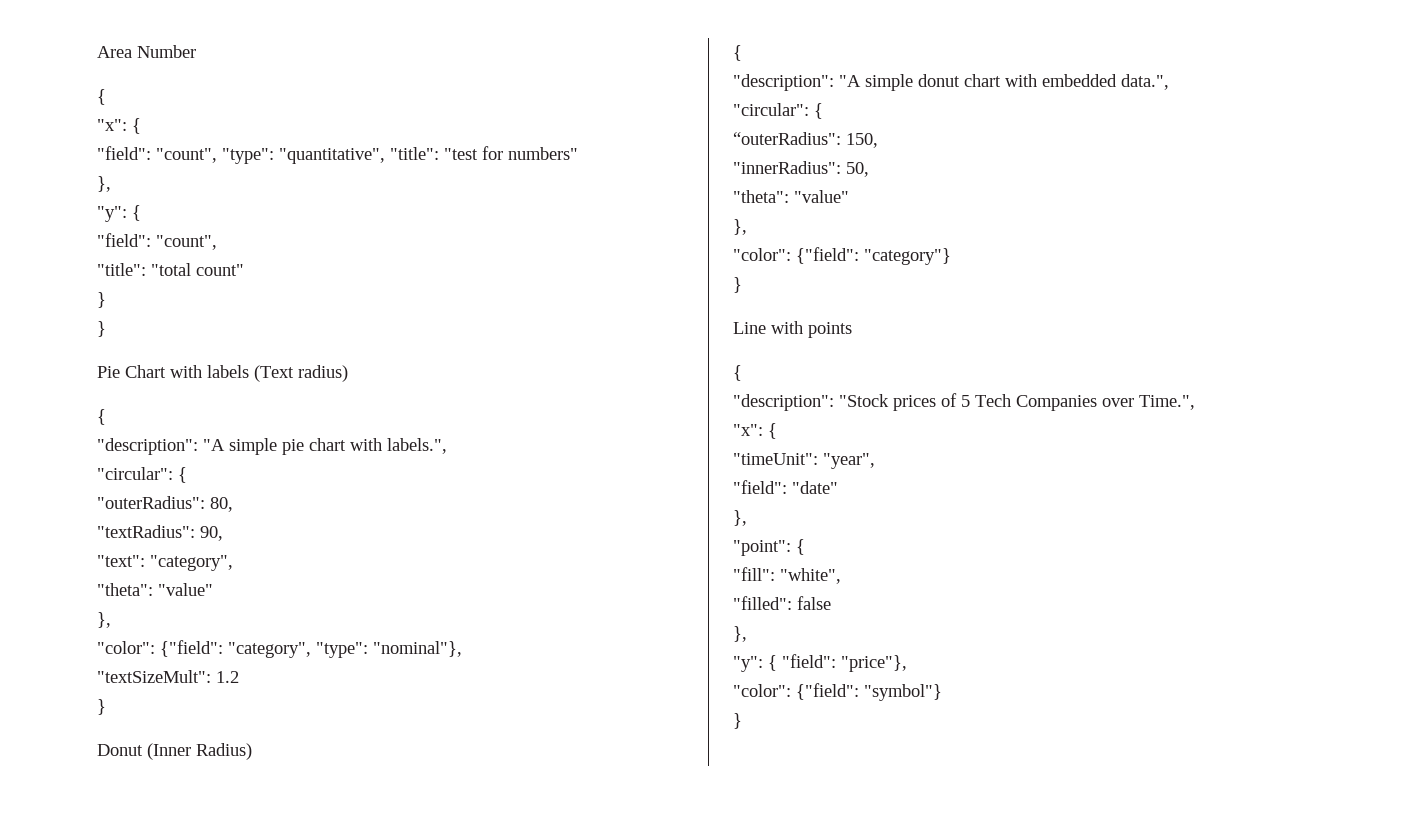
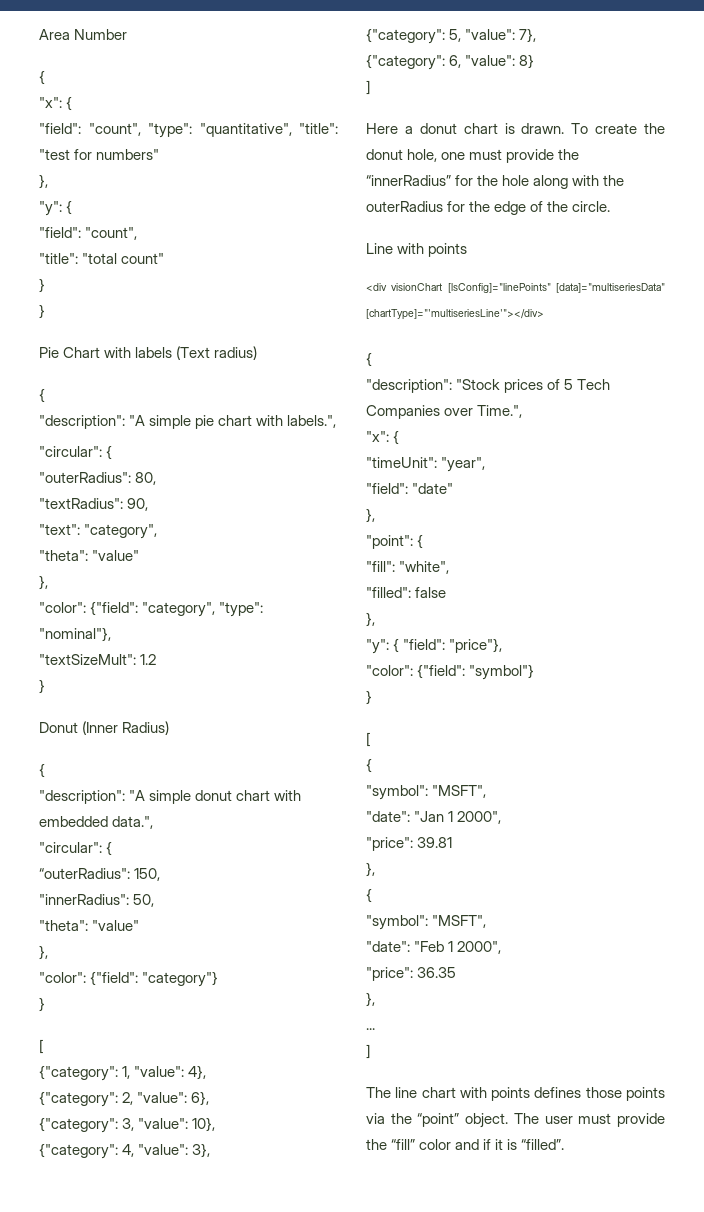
[733,321,852,338] Line with points -> [39,1039,43,1054] [39,1065,207,1081] [39,1091,210,1107] [39,1117,216,1133] [39,1143,211,1159] [366,28,537,44] [366,54,535,70] [366,80,370,95] [366,123,665,134] [366,149,580,163] [366,175,625,189] [366,201,611,215] [366,243,468,257] [366,283,665,293] [366,309,544,320] [ // {"category": 1, "value": 4}, // {"category": 2, "value": 6}, // {"category": 3, "value": 10}, // {"category": 4, "value": 3}, // {"category": 5, "value": 7}, // {"category": 6, "value": 8} // ] // Here a donut chart is drawn. To create the donut hole, one must provide the “innerRadius” for the hole along with the outerRadius for the edge of the circle. // Line with points // <div visionChart [lsConfig]="linePoints" [data]="multiseriesData" [chartType]="'multiseriesLine'"></div>
(742, 721) none -> [366,732,370,747] [366,758,372,773] [366,785,487,800] [366,811,502,824] [366,837,453,851] [366,862,375,877] [366,888,372,903] [366,915,487,930] [366,941,502,954] [366,967,457,981] [366,992,375,1007] [366,1028,375,1030] [366,1044,370,1059] [366,1087,665,1101] [366,1113,665,1128] [366,1139,565,1150] // [ // { // "symbol": "MSFT", // "date": "Jan 1 2000", // "price": 39.81 // }, // { // "symbol": "MSFT", // "date": "Feb 1 2000", // "price": 36.35 // }, // ... // ] // The line chart with points defines those points via the “point” object. The user must provide the “fill” color and if it is “filled”.

